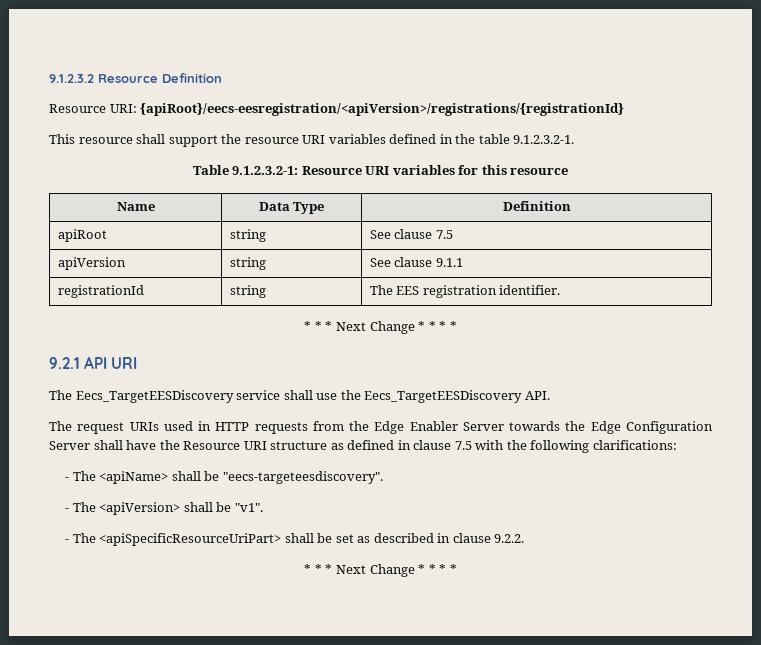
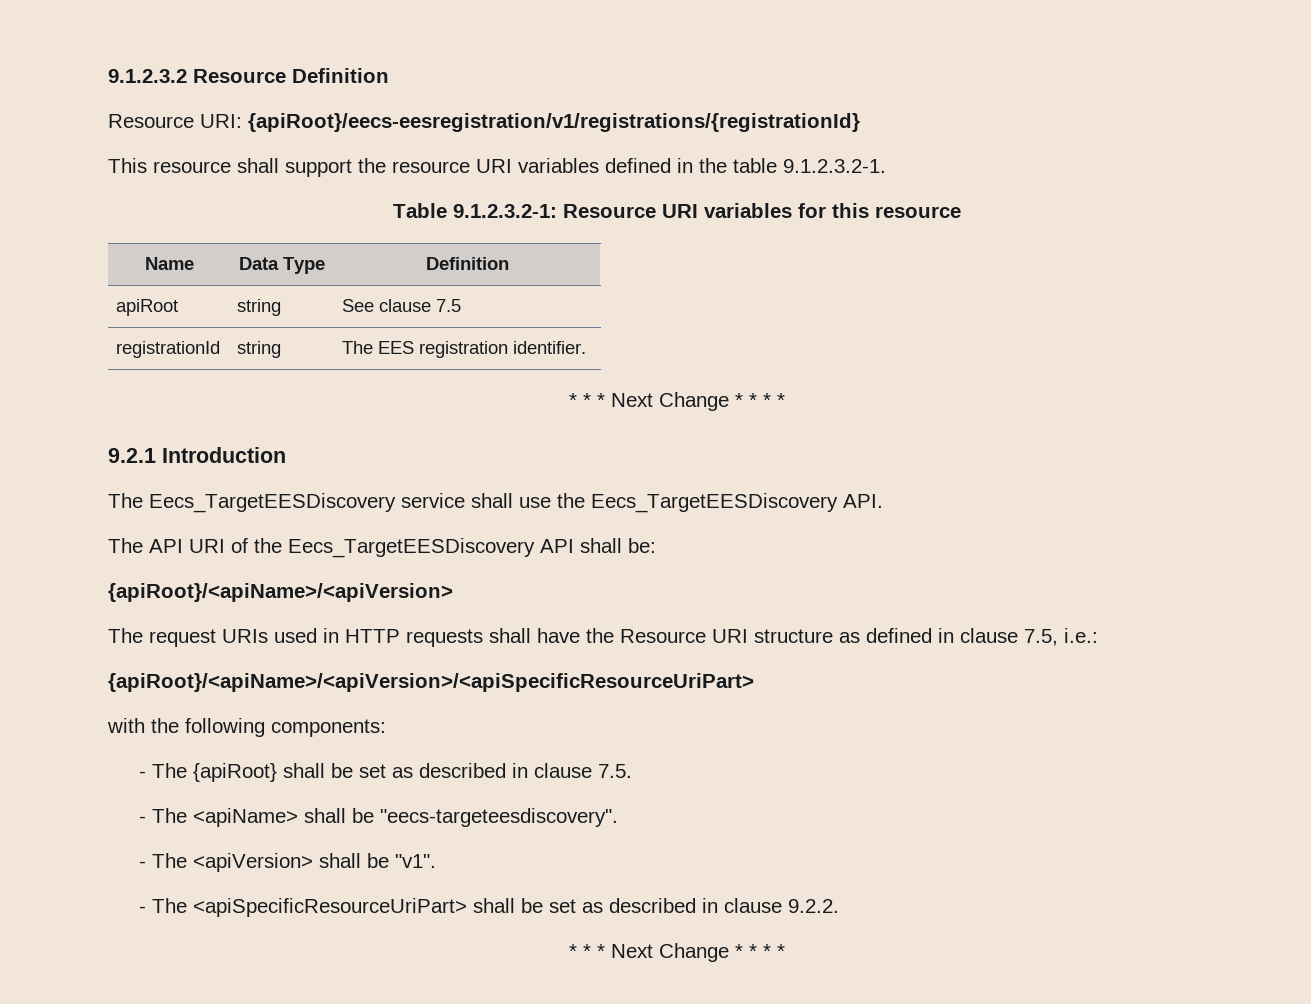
[140,103,625,116] {apiRoot}/eecs-eesregistration/<apiVersion>/registrations/{registrationId} -> [248,113,860,132] {apiRoot}/eecs-eesregistration/v1/registrations/{registrationId}
[57,257,126,270] [229,257,266,270] [369,257,463,267] // apiVersion | string | See clause 9.1.1 -> (462, 305) none
[84,356,138,369] API URI -> [162,447,286,463] Introduction
(550, 395) none -> [108,538,656,558] [108,583,453,602] // The API URI of the Eecs_TargetEESDiscovery API shall be: // {apiRoot}/<apiName>/<apiVersion>
[312,421,713,434] [49,441,90,450] from the Edge Enabler Server towards the Edge Configuration Server -> (483, 638) none
[454,440,677,453] 7.5 with the following clarifications: -> [1024,628,1098,646] [108,673,754,692] [107,718,386,737] [139,763,633,782] 7.5, i.e.: // {apiRoot}/<apiName>/<apiVersion>/<apiSpecificResourceUriPart> // with the following components: // - The {apiRoot} shall be set as described in clause 7.5.

